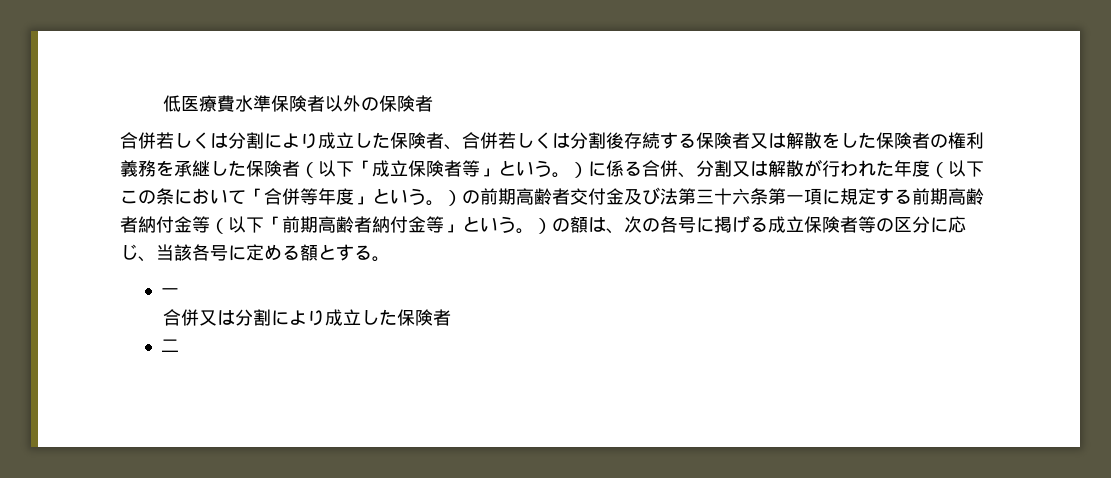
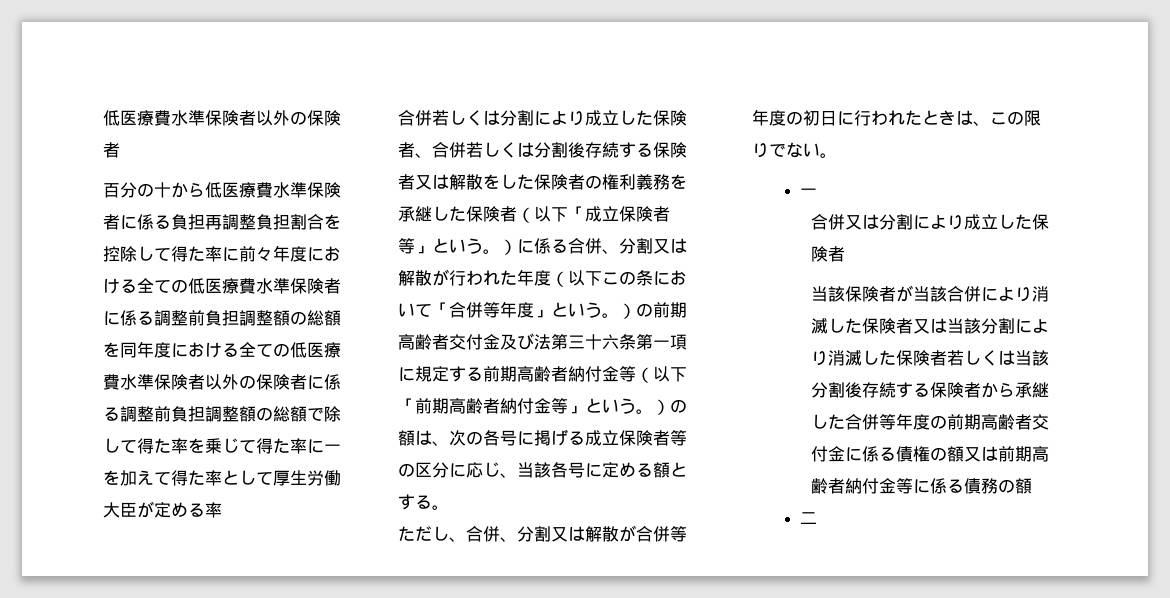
[162,95,433,112] 低医療費水準保険者以外の保険者 -> [102,110,341,126] [102,142,120,158] [102,182,341,198] [102,214,341,230] [102,245,341,262] [102,278,341,294] [102,310,341,326] [102,341,341,358] [102,374,341,390] [102,406,341,422] [102,438,341,454] [102,470,341,486] [102,501,222,518] 低医療費水準保険者以外の保険者 // 百分の十から低医療費水準保険者に係る負担再調整負担割合を控除して得た率に前々年度における全ての低医療費水準保険者に係る調整前負担調整額の総額を同年度における全ての低医療費水準保険者以外の保険者に係る調整前負担調整額の総額で除して得た率を乗じて得た率に一を加えて得た率として厚生労働大臣が定める率
(390, 259) none -> [398,525,687,542] [752,109,1041,126] [752,142,837,158] // ただし、合併、分割又は解散が合併等年度の初日に行われたときは、この限りでない。
(451, 317) none -> [810,285,1049,302] [810,318,1049,334] [810,350,1049,366] [810,382,1049,398] [810,413,1049,430] [810,446,1049,462] [810,478,1032,494] // 当該保険者が当該合併により消滅した保険者又は当該分割により消滅した保険者若しくは当該分割後存続する保険者から承継した合併等年度の前期高齢者交付金に係る債権の額又は前期高齢者納付金等に係る債務の額

